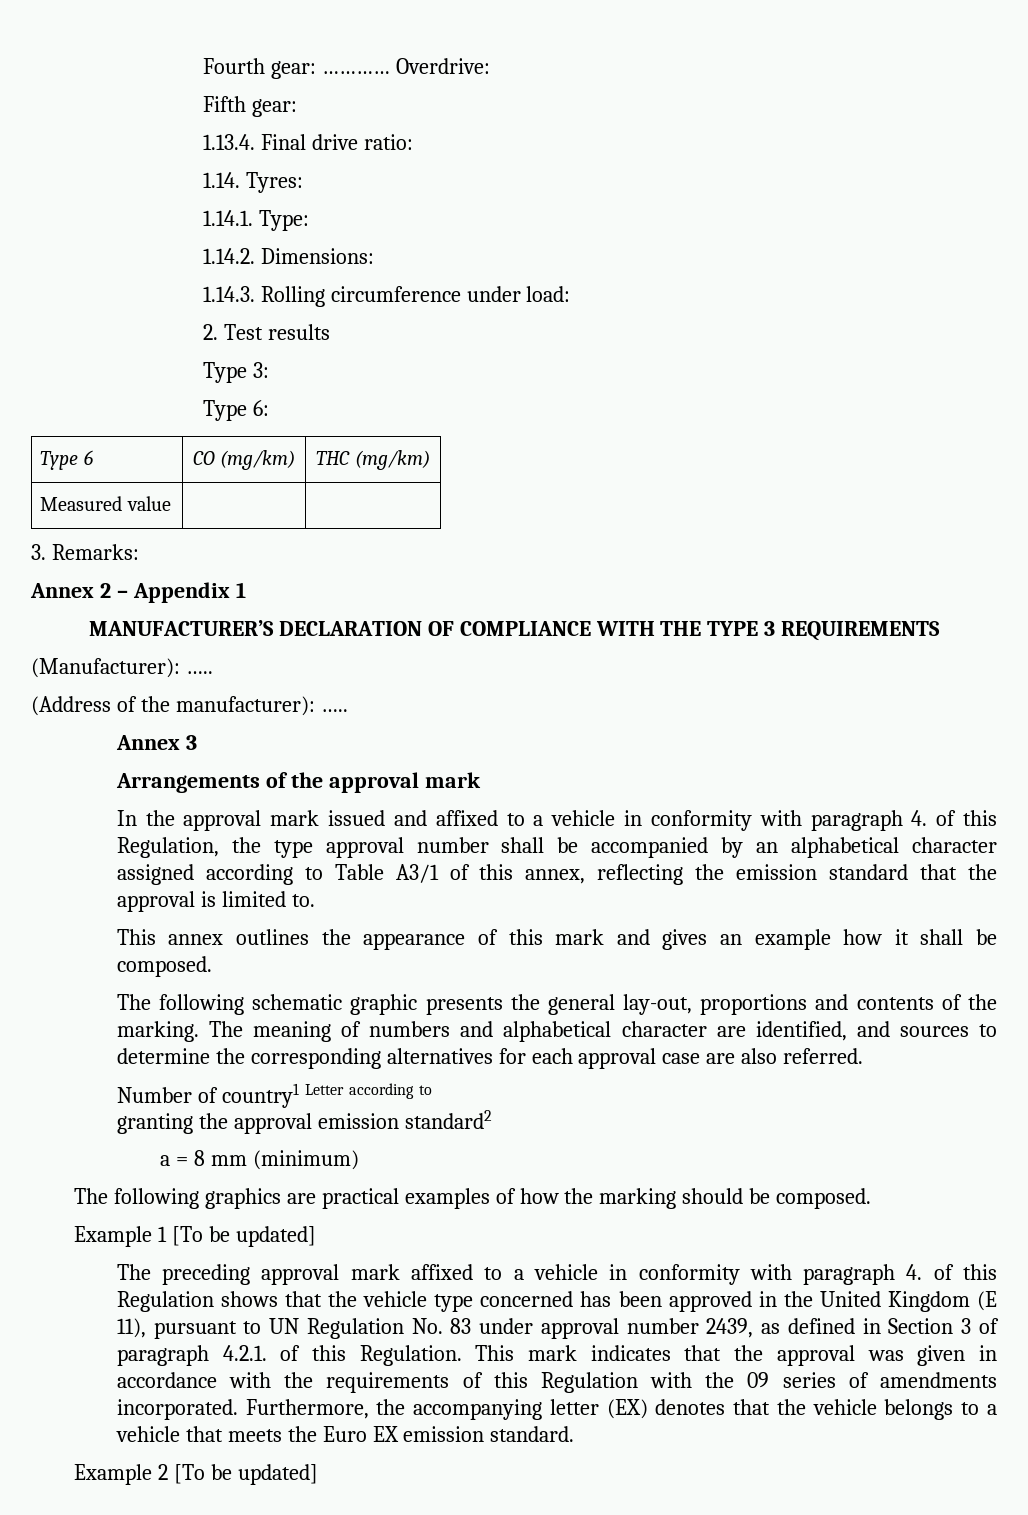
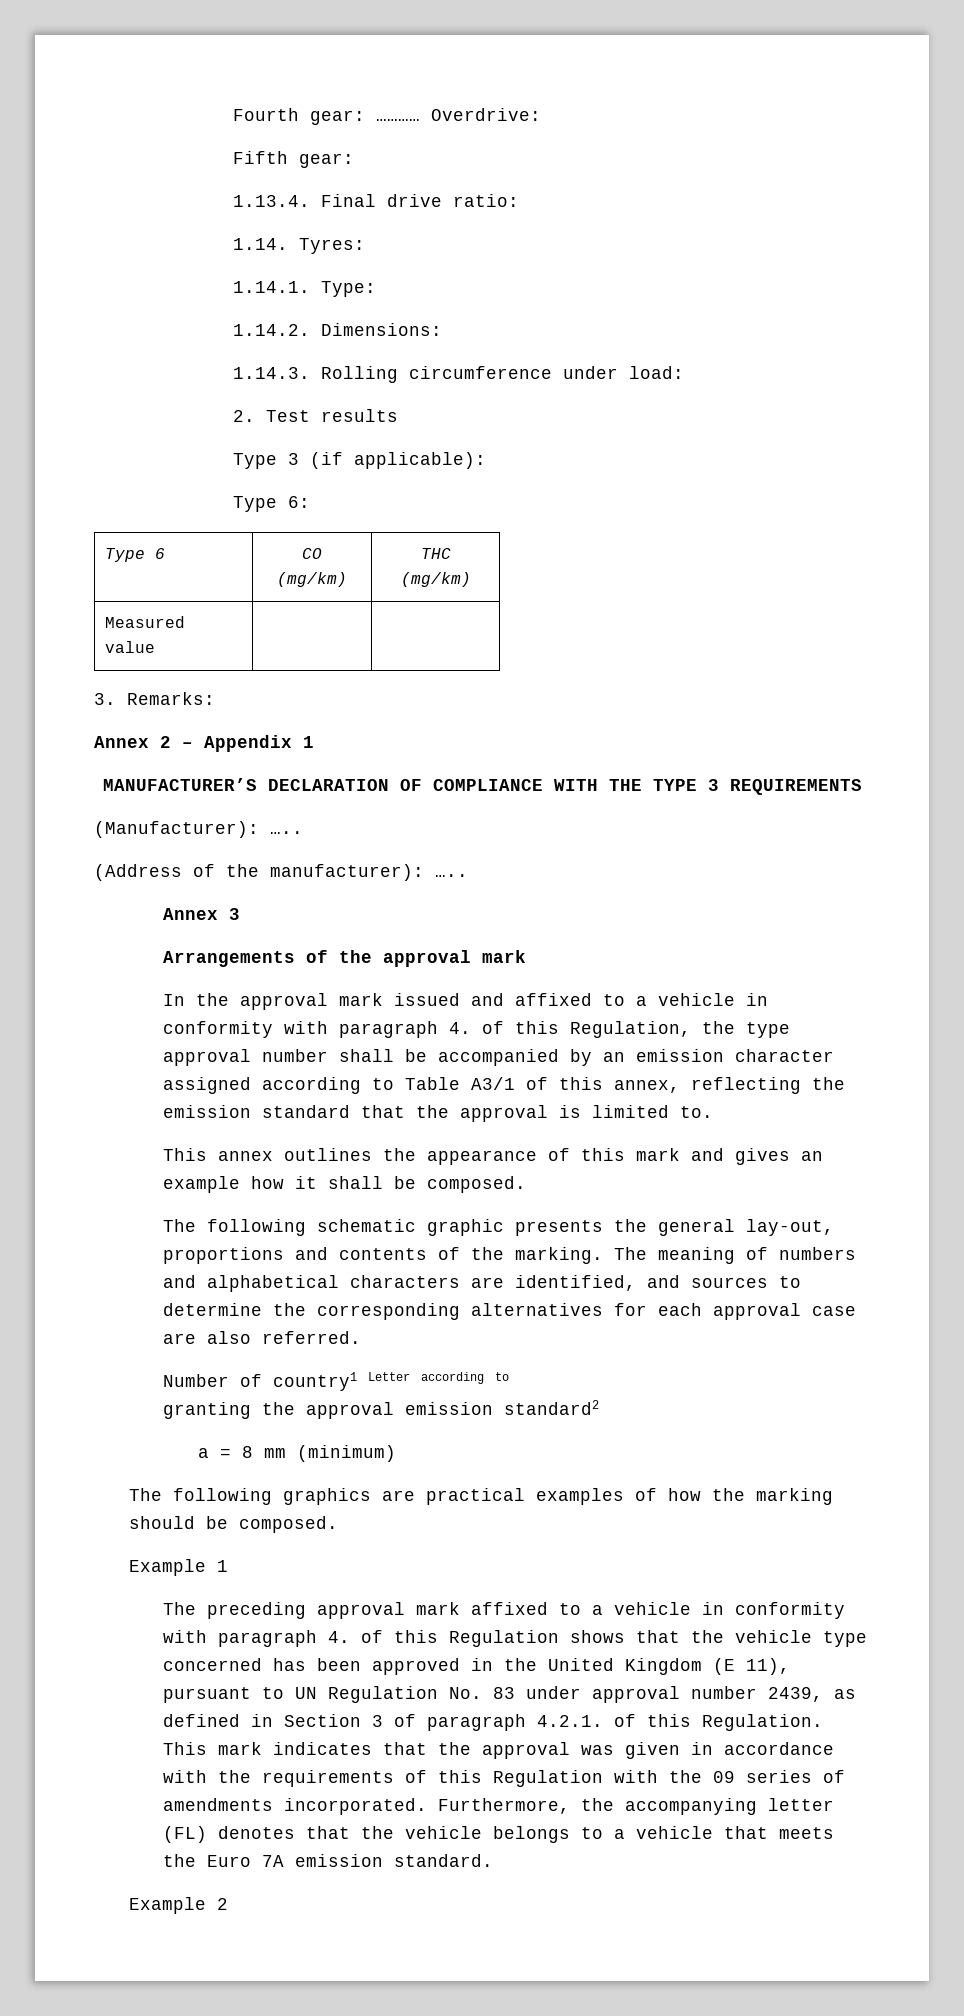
[252,362,269,378] 3: -> [287,452,486,469] 3 (if applicable):
[791,837,900,858] alphabetical -> [636,1049,725,1062] emission
[621,1021,707,1037] character -> [350,1275,461,1288] characters
[171,1226,316,1247] [To be updated] -> (228, 1566) none
[606,1399,648,1419] (EX) -> [163,1826,208,1843] (FL)
[372,1426,399,1442] EX -> [262,1855,285,1867] 7A
[173,1464,318,1485] [To be updated] -> (228, 1904) none

